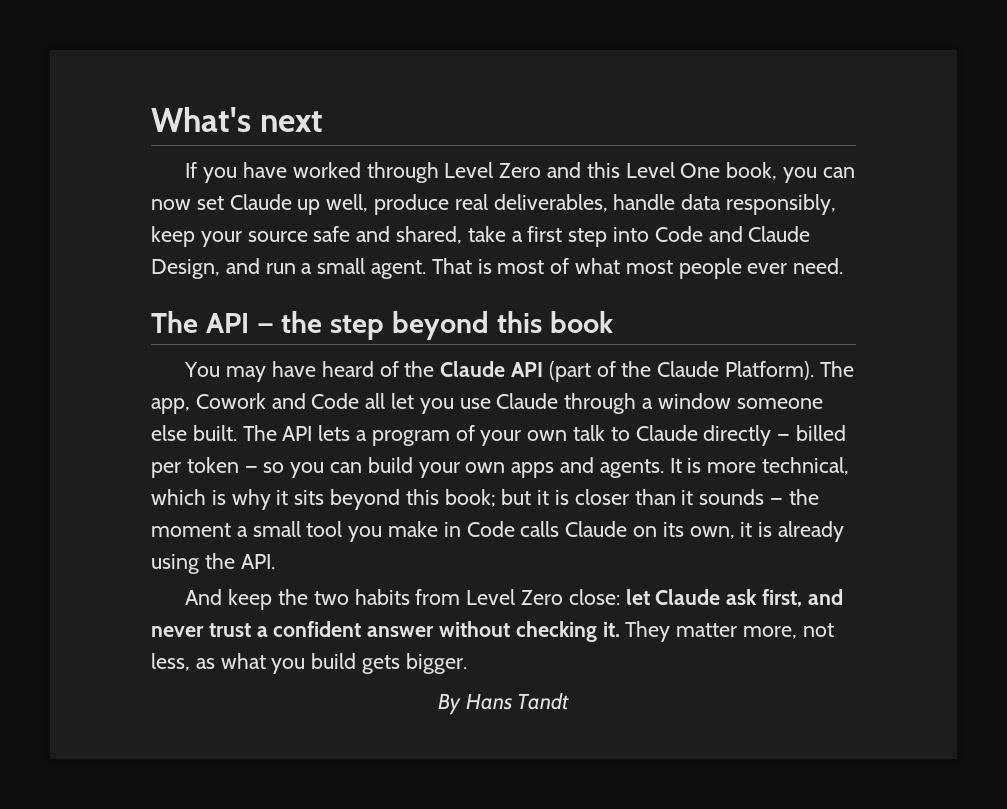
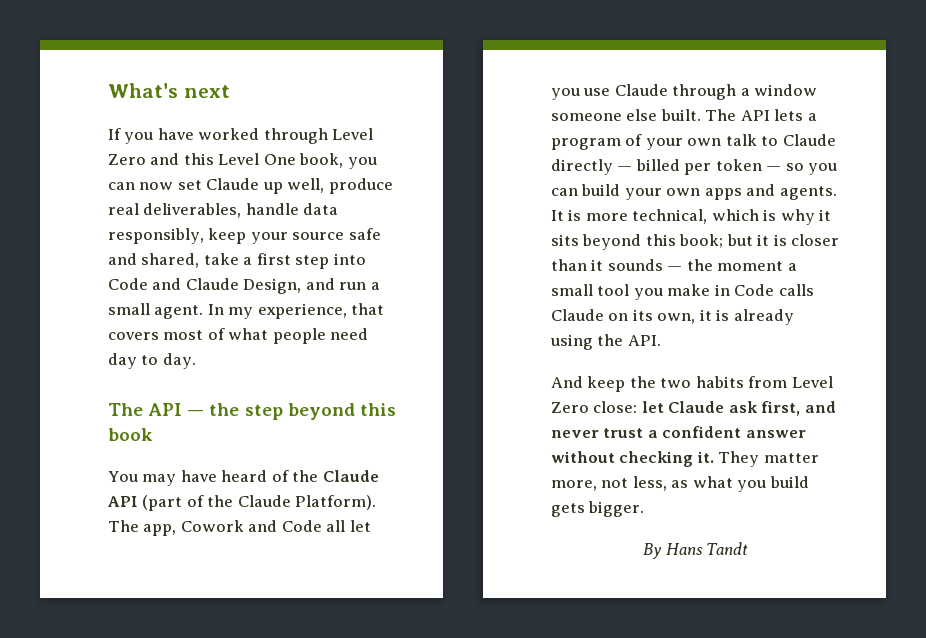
[431,258,844,279] That is most of what most people ever need. -> [207,303,385,319] [108,328,369,344] [108,353,196,369] In my experience, that covers most of what people need day to day.

